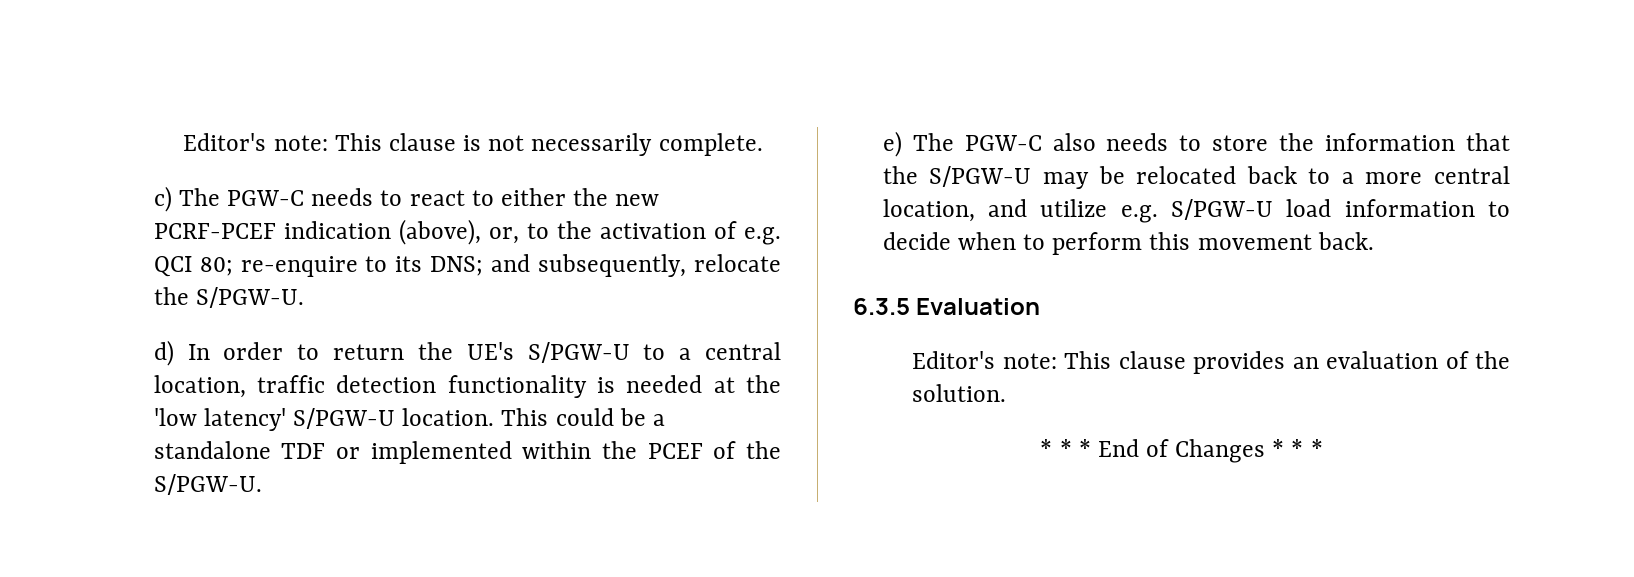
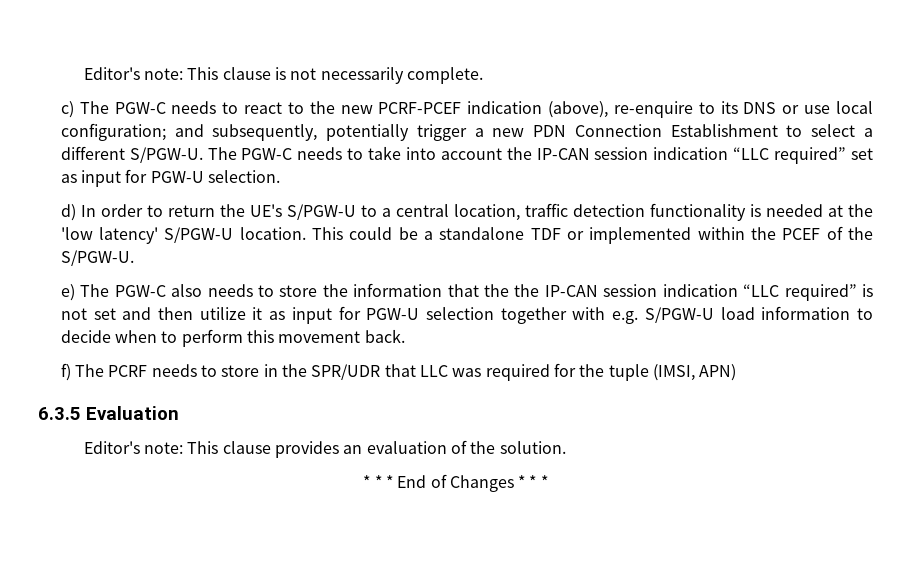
[500,188,566,206] either -> (304, 108) none
[488,221,781,245] [153,254,781,277] [153,287,304,308] or, to the activation of e.g. QCI 80; re-enquire to its DNS; and subsequently, relocate the S/PGW-U. -> [613,101,874,118] [60,123,873,141] [60,146,874,164] [60,169,281,187] re-enquire to its DNS or use local configuration; and subsequently, potentially trigger a new PDN Connection Establishment to select a different S/PGW-U. The PGW-C needs to take into account the IP-CAN session indication “LLC required” set as input for PGW-U selection.
[929,166,1510,189] [882,199,1108,222] S/PGW-U may be relocated back to a more central location, and utilize -> [514,284,873,301] [60,306,606,324] the IP-CAN session indication “LLC required” is not set and then utilize it as input for PGW-U selection together with
(1374, 241) none -> [60,363,737,381] // f) The PCRF needs to store in the SPR/UDR that LLC was required for the tuple (IMSI, APN)

